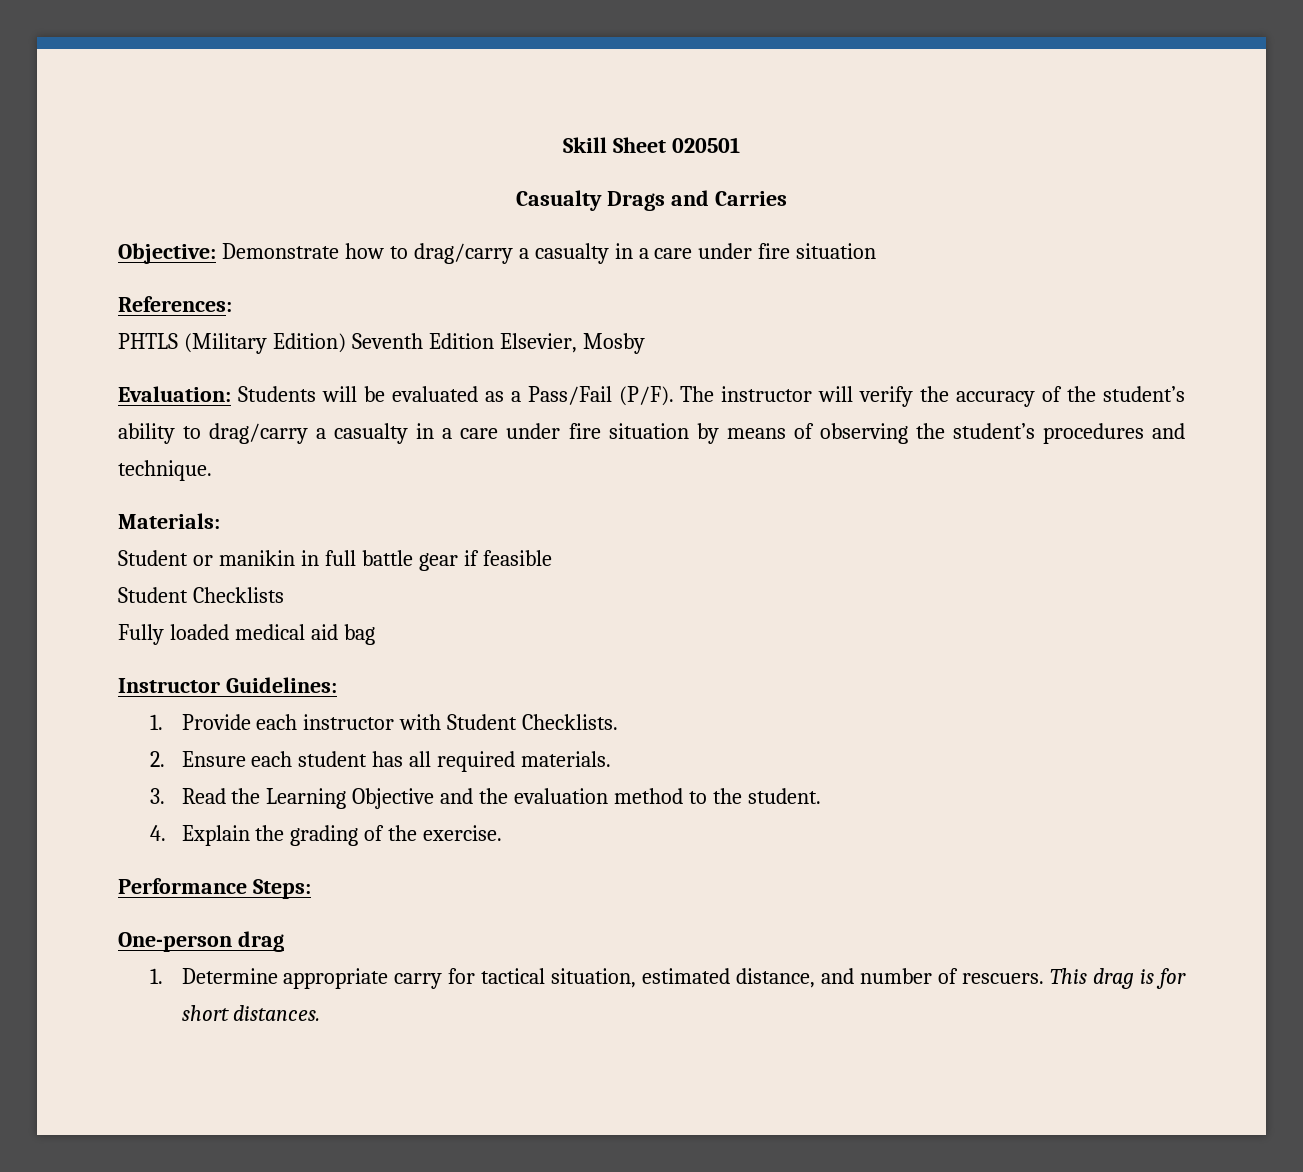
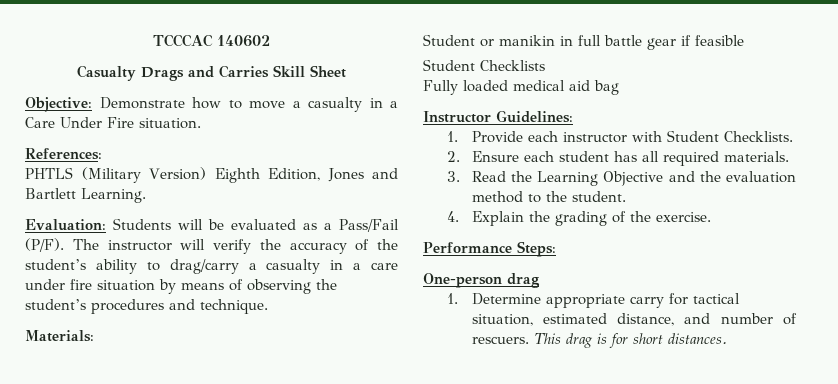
[563,137,740,153] Skill Sheet 020501 -> [153,34,270,47] TCCCAC 140602
(787, 198) none -> [273,65,346,78] Skill Sheet
[413,243,877,264] drag/carry a casualty in a care under fire situation -> [249,97,398,112] [25,117,201,129] move a casualty in a Care Under Fire situation.
[272,333,645,354] Edition) Seventh Edition Elsevier, Mosby -> [149,167,398,183] [25,188,146,203] Version) Eighth Edition, Jones and Bartlett Learning.

